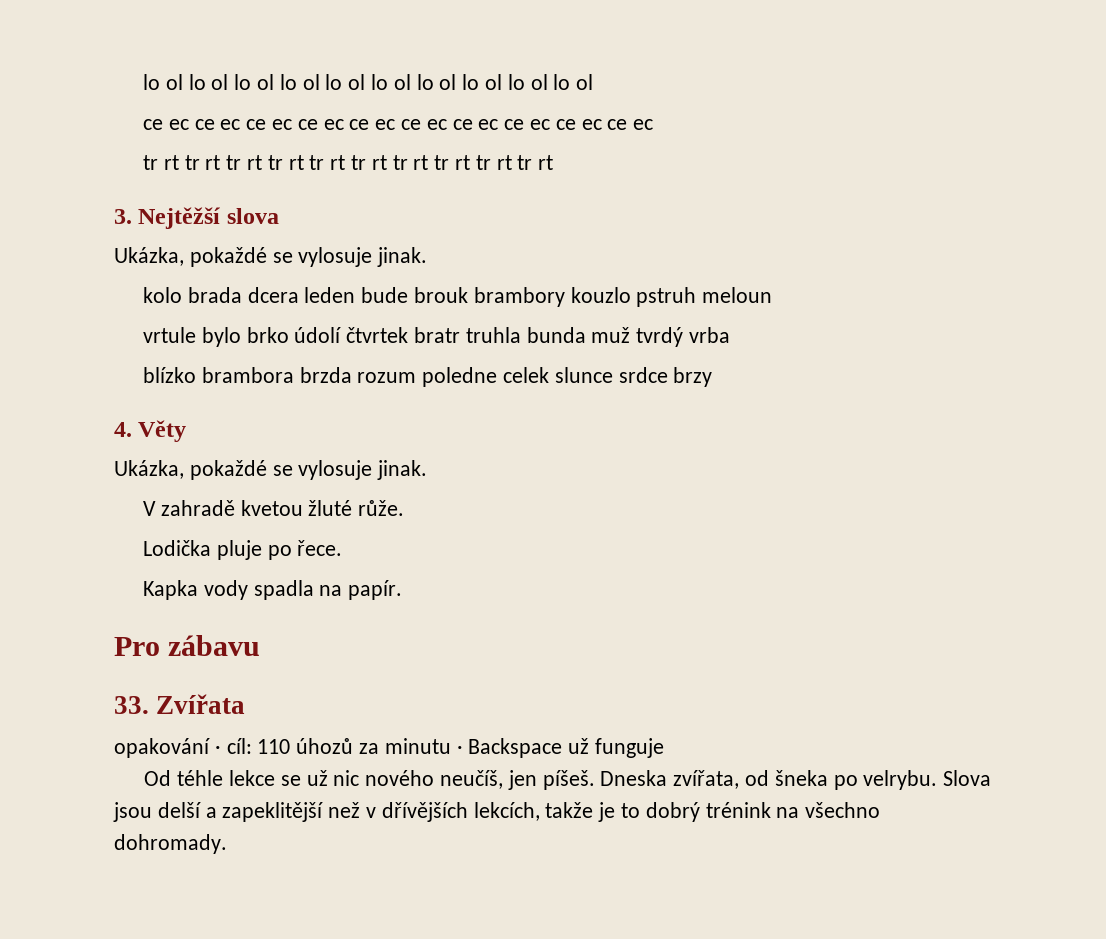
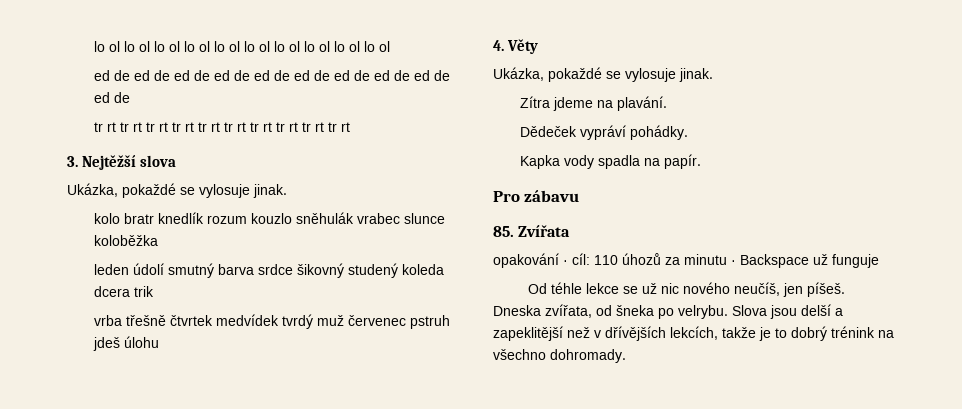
[142,119,654,130] ce ec ce ec ce ec ce ec ce ec ce ec ce ec ce ec ce ec ce ec -> [94,70,451,81] [94,92,131,103] ed de ed de ed de ed de ed de ed de ed de ed de ed de ed de
[187,287,773,307] [142,327,730,347] [142,367,713,387] brada dcera leden bude brouk brambory kouzlo pstruh meloun // vrtule bylo brko údolí čtvrtek bratr truhla bunda muž tvrdý vrba // blízko brambora brzda rozum poledne celek slunce srdce brzy -> [124,212,446,224] [94,235,159,246] [94,263,445,278] [94,286,155,297] [94,314,451,329] [93,336,160,351] bratr knedlík rozum kouzlo sněhulák vrabec slunce koloběžka // leden údolí smutný barva srdce šikovný studený koleda dcera trik // vrba třešně čtvrtek medvídek tvrdý muž červenec pstruh jdeš úlohu
[142,500,405,516] [142,540,343,560] V zahradě kvetou žluté růže. // Lodička pluje po řece. -> [520,96,668,111] [520,125,689,140] Zítra jdeme na plavání. // Dědeček vypráví pohádky.
[114,696,149,714] 33. -> [493,226,514,237] 85.

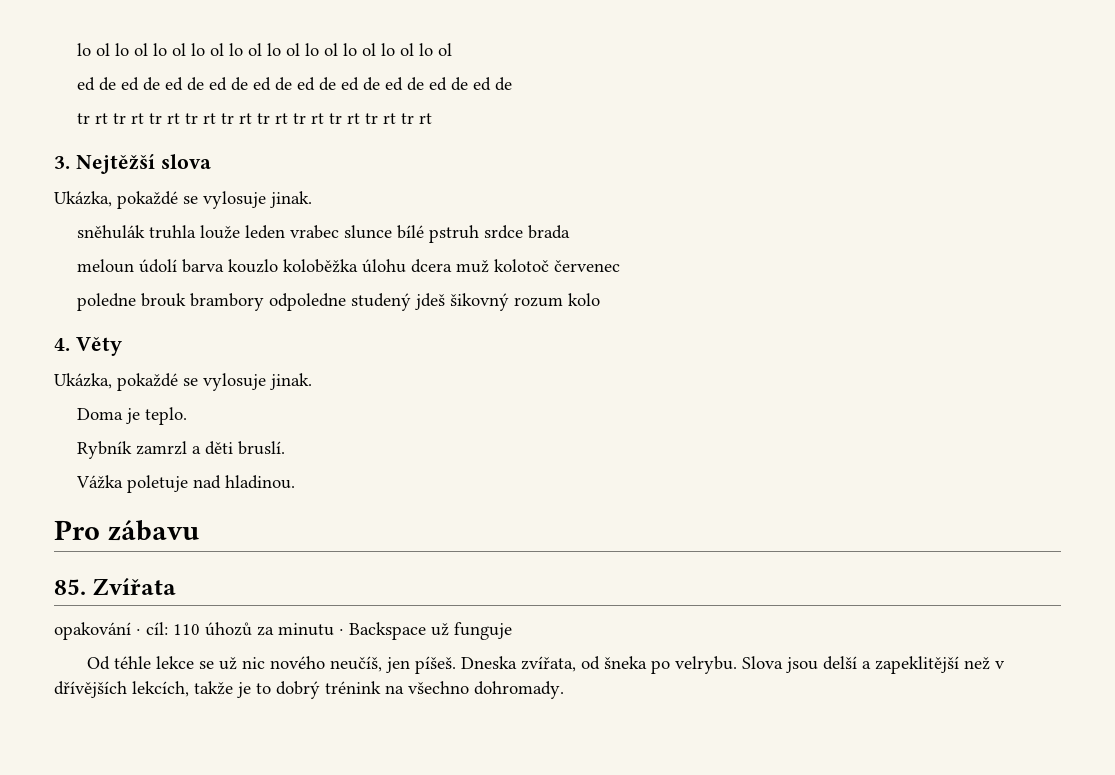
[94,212,446,224] [94,235,159,246] [94,263,445,278] [94,286,155,297] [94,314,451,329] [93,336,160,351] kolo bratr knedlík rozum kouzlo sněhulák vrabec slunce koloběžka // leden údolí smutný barva srdce šikovný studený koleda dcera trik // vrba třešně čtvrtek medvídek tvrdý muž červenec pstruh jdeš úlohu -> [76,225,570,243] [76,259,620,273] [76,293,600,311] sněhulák truhla louže leden vrabec slunce bílé pstruh srdce brada // meloun údolí barva kouzlo koloběžka úlohu dcera muž kolotoč červenec // poledne brouk brambory odpoledne studený jdeš šikovný rozum kolo
[520,96,668,111] [520,125,689,140] [520,154,702,169] Zítra jdeme na plavání. // Dědeček vypráví pohádky. // Kapka vody spadla na papír. -> [76,407,187,425] [76,441,285,459] [75,475,295,493] Doma je teplo. // Rybník zamrzl a děti bruslí. // Vážka poletuje nad hladinou.

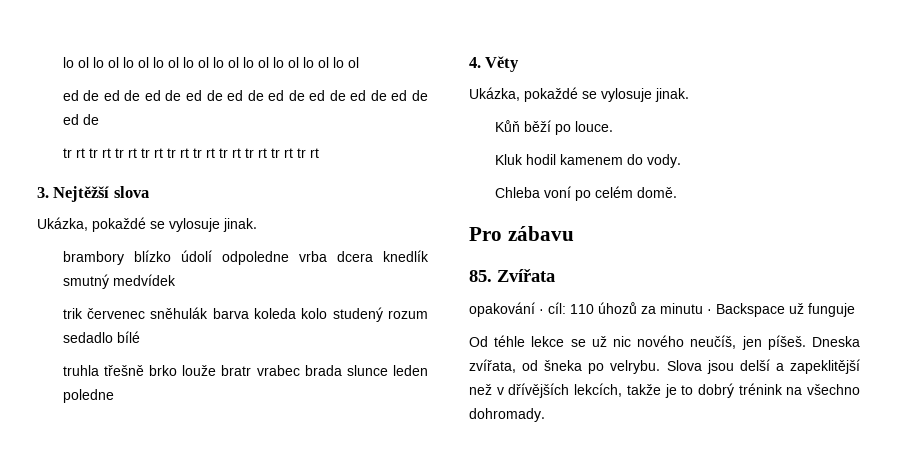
[76,225,570,243] [76,259,620,273] [76,293,600,311] sněhulák truhla louže leden vrabec slunce bílé pstruh srdce brada // meloun údolí barva kouzlo koloběžka úlohu dcera muž kolotoč červenec // poledne brouk brambory odpoledne studený jdeš šikovný rozum kolo -> [62,250,430,265] [62,274,176,289] [62,307,429,322] [62,331,140,343] [62,365,428,376] [62,389,114,403] brambory blízko údolí odpoledne vrba dcera knedlík smutný medvídek // trik červenec sněhulák barva koleda kolo studený rozum sedadlo bílé // truhla třešně brko louže bratr vrabec brada slunce leden poledne
[76,407,187,425] [76,441,285,459] [75,475,295,493] Doma je teplo. // Rybník zamrzl a děti bruslí. // Vážka poletuje nad hladinou. -> [494,120,613,135] [494,154,681,168] [494,186,677,201] Kůň běží po louce. // Kluk hodil kamenem do vody. // Chleba voní po celém domě.

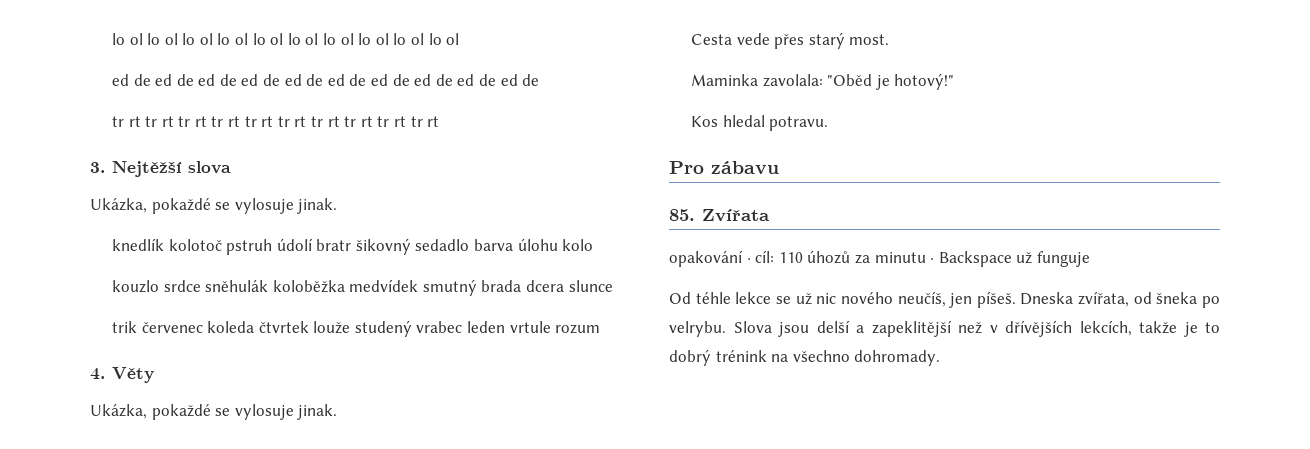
[62,250,430,265] [62,274,176,289] [62,307,429,322] [62,331,140,343] [62,365,428,376] [62,389,114,403] brambory blízko údolí odpoledne vrba dcera knedlík smutný medvídek // trik červenec sněhulák barva koleda kolo studený rozum sedadlo bílé // truhla třešně brko louže bratr vrabec brada slunce leden poledne -> [111,238,594,255] [111,279,613,296] [111,320,601,337] knedlík kolotoč pstruh údolí bratr šikovný sedadlo barva úlohu kolo // kouzlo srdce sněhulák koloběžka medvídek smutný brada dcera slunce // trik červenec koleda čtvrtek louže studený vrabec leden vrtule rozum
[494,120,613,135] [494,154,681,168] [494,186,677,201] Kůň běží po louce. // Kluk hodil kamenem do vody. // Chleba voní po celém domě. -> [690,32,890,49] [690,73,955,90] [690,115,829,131] Cesta vede přes starý most. // Maminka zavolala: "Oběd je hotový!" // Kos hledal potravu.

